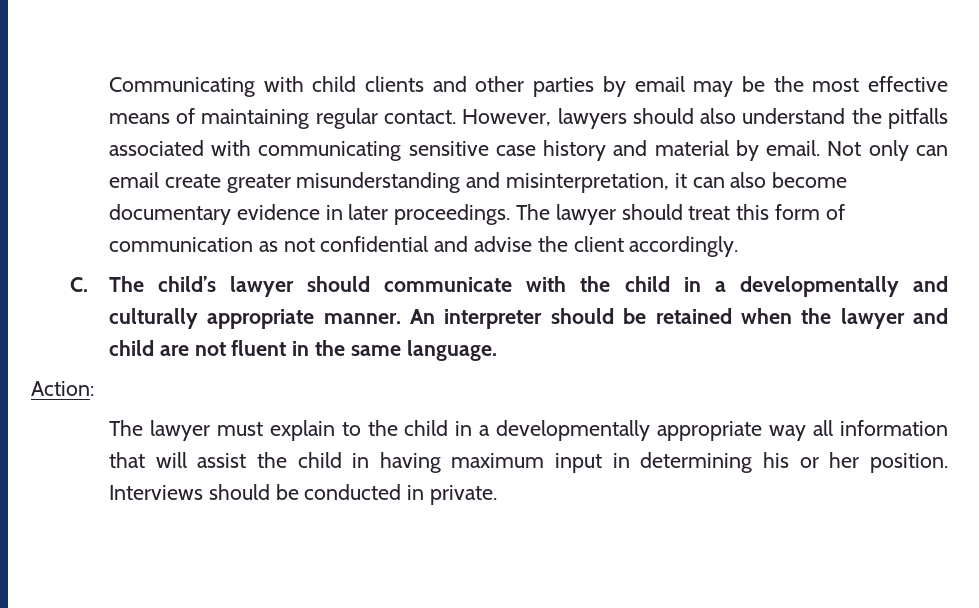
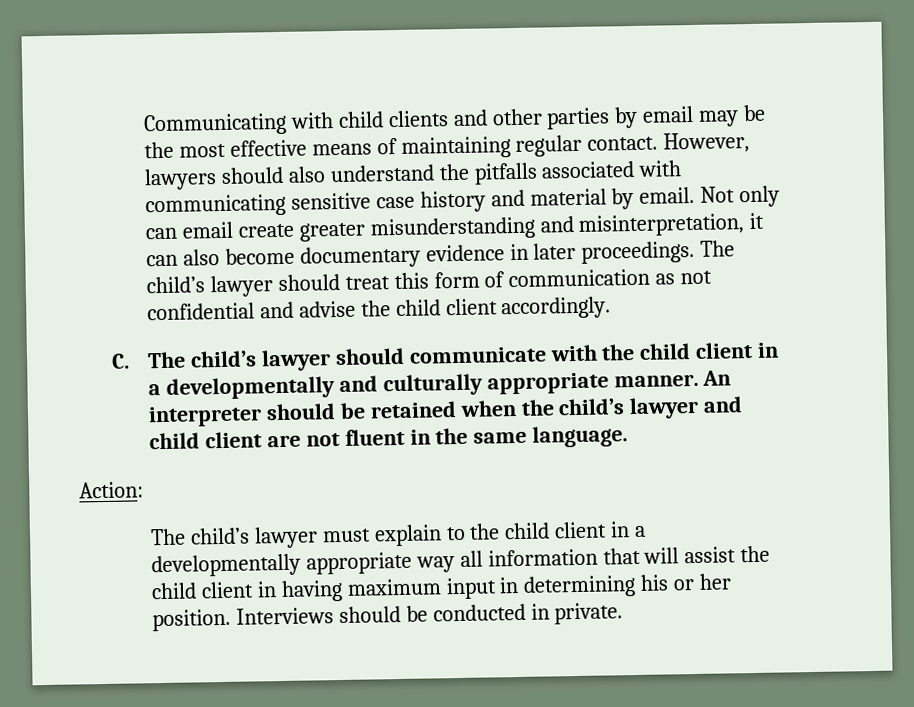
(550, 212) none -> [145,276,205,294] child’s
(568, 244) none -> [395,299,441,317] child
(670, 284) none -> [695,341,754,359] client
(832, 316) none -> [558,398,626,416] child’s
(154, 348) none -> [204,431,262,449] client
(143, 428) none -> [189,527,250,545] child’s
(449, 428) none -> [554,521,608,539] client
(342, 460) none -> [200,581,254,599] client

